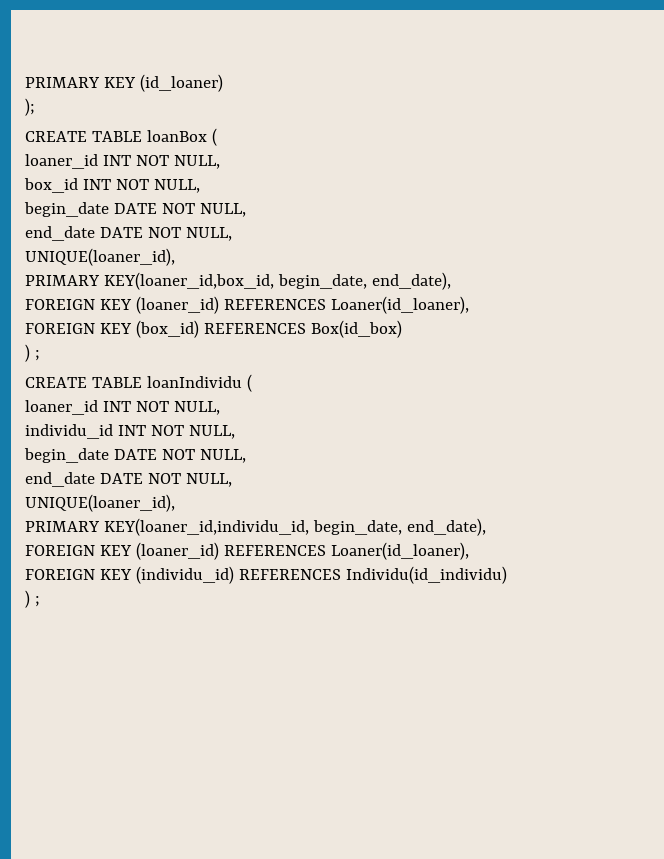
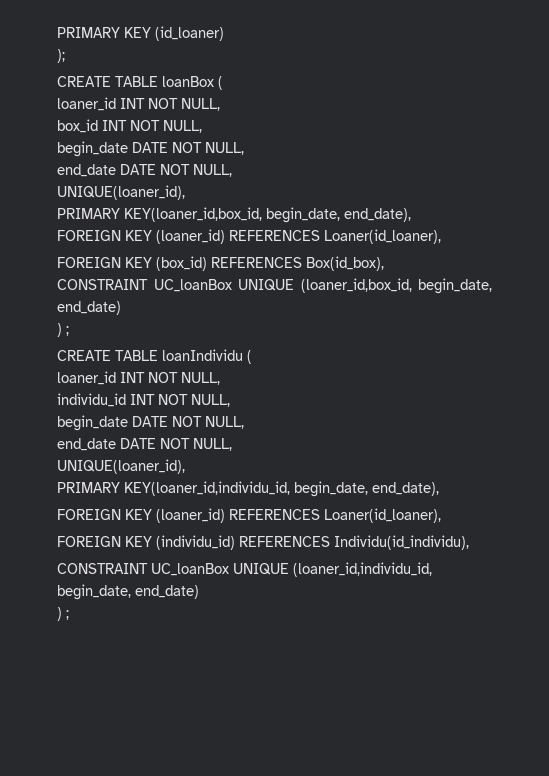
[310,320,402,338] Box(id_box) -> [306,256,384,271] [57,278,492,294] [57,301,121,315] Box(id_box), // CONSTRAINT UC_loanBox UNIQUE (loaner_id,box_id, begin_date, end_date)
[345,566,507,584] Individu(id_individu) -> [334,535,469,550] [57,562,432,577] [57,584,199,600] Individu(id_individu), // CONSTRAINT UC_loanBox UNIQUE (loaner_id,individu_id, begin_date, end_date)

